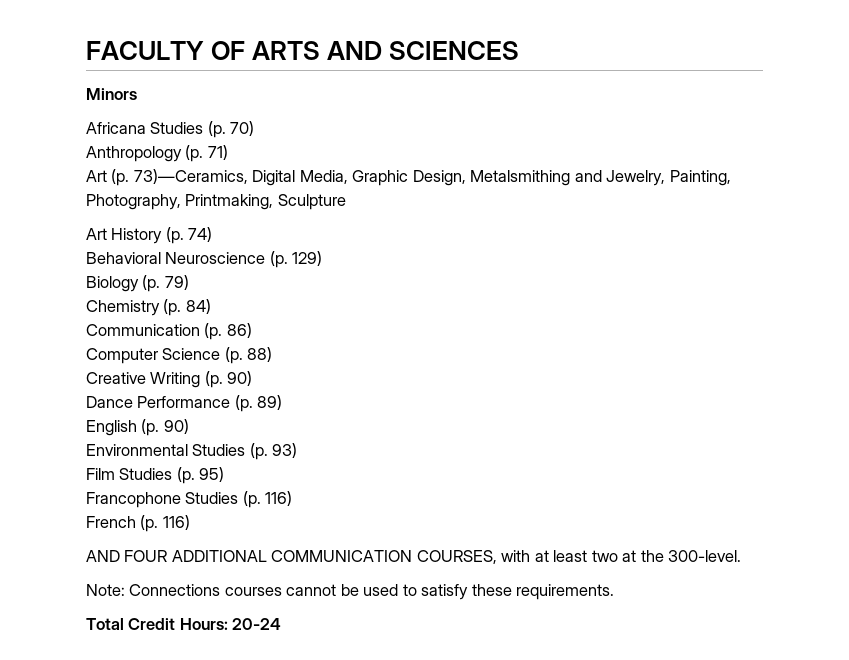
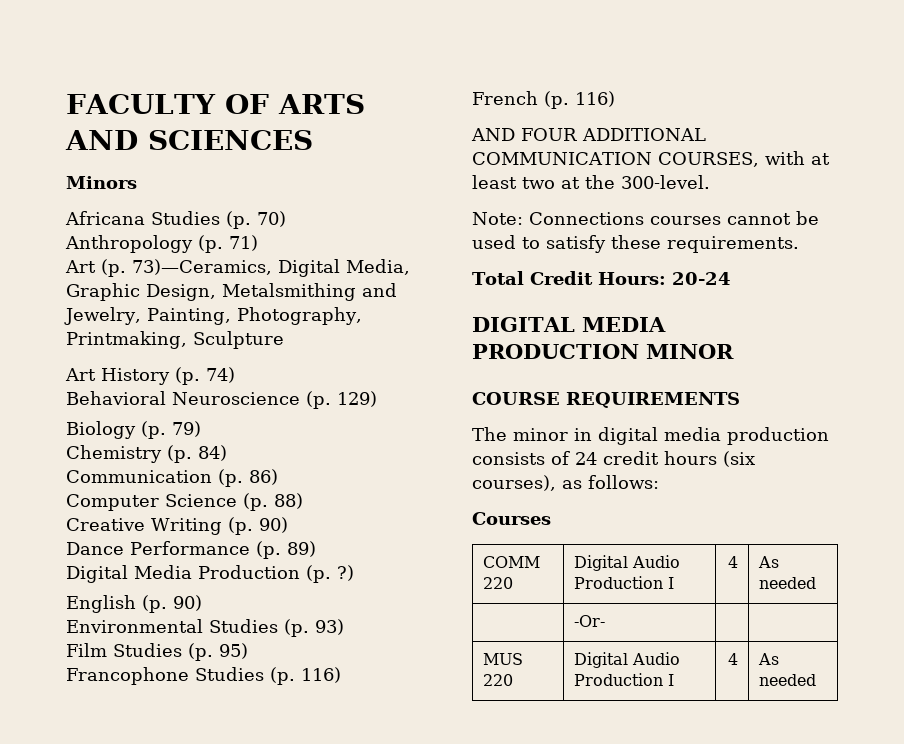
(283, 402) none -> [66,565,354,583] // Digital Media Production (p. ?)
(282, 624) none -> [472,317,666,332] [472,344,734,359] [472,392,740,408] [472,427,829,445] [472,451,755,467] [472,475,659,491] [472,512,551,525] [482,556,540,568] [482,577,513,589] [573,555,680,571] [573,576,674,589] [728,556,739,568] [757,556,779,568] [758,577,816,589] [573,615,605,627] [482,653,523,665] [482,674,513,686] [573,652,680,668] [573,673,674,686] [728,653,739,665] [757,653,779,665] [758,674,816,686] // DIGITAL MEDIA PRODUCTION MINOR // COURSE REQUIREMENTS // The minor in digital media production consists of 24 credit hours (six courses), as follows: // Courses // COMM 220 | Digital Audio Production I | 4 | As needed // | -Or- | | // MUS 220 | Digital Audio Production I | 4 | As needed

